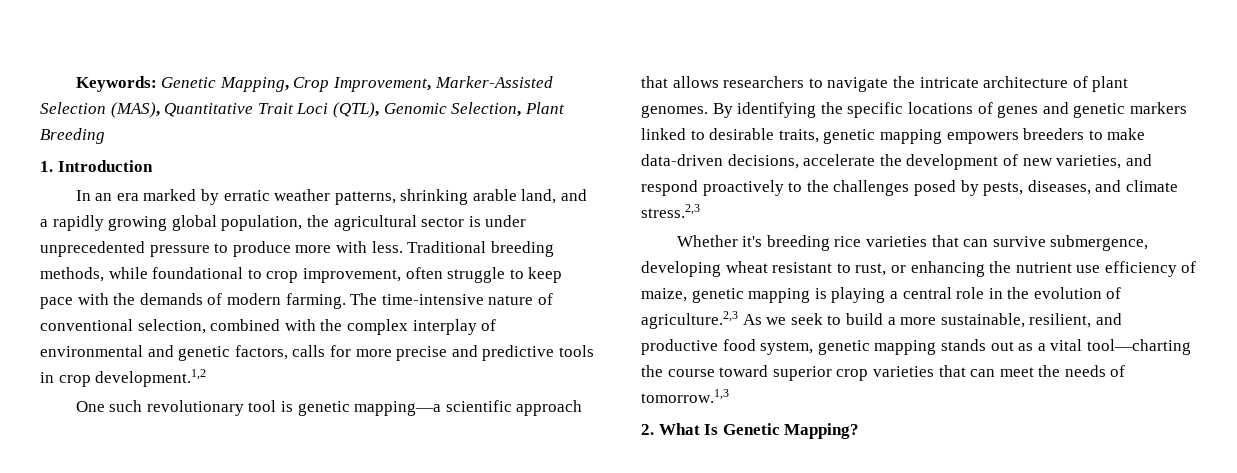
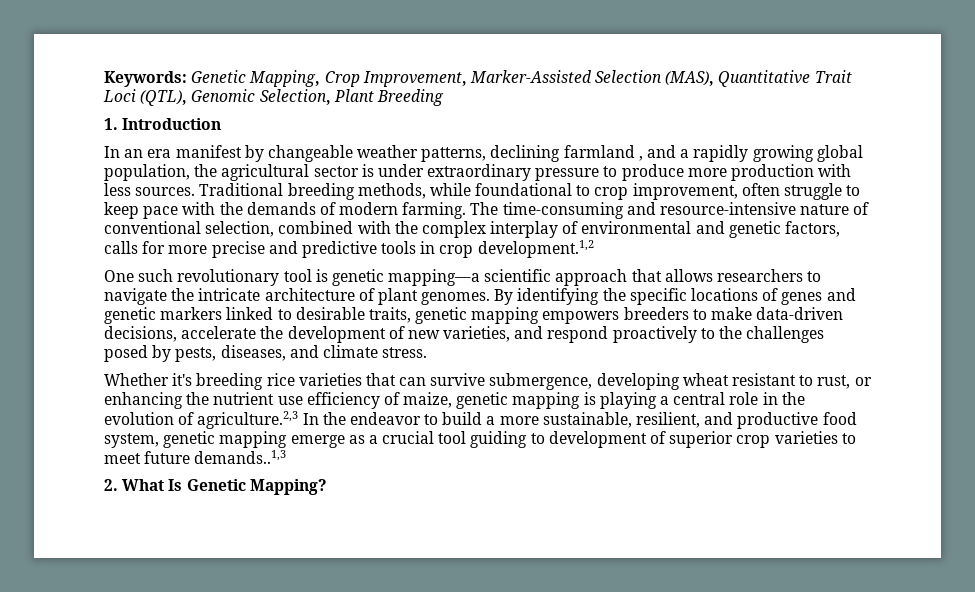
[143,189,557,205] marked by erratic weather patterns, shrinking arable land, -> [175,145,643,162] manifest by changeable weather patterns, declining farmland ,
[40,241,145,257] unprecedented -> [427,164,532,181] extraordinary
[335,241,403,253] with less. -> [731,164,852,181] [104,183,196,196] production with less sources.
[381,294,484,305] time-intensive -> [502,202,797,219] time-consuming and resource-intensive
[641,204,700,218] stress.2,3 -> [382,347,428,358] stress.
[742,313,823,325] As we seek -> [302,412,421,425] In the endeavor
[940,339,1191,355] [641,365,1126,381] [641,389,729,403] stands out as a vital tool—charting the course toward superior crop varieties that can meet the needs of tomorrow.1,3 -> [290,431,856,448] [104,450,287,464] emerge as a crucial tool guiding to development of superior crop varieties to meet future demands..1,3

